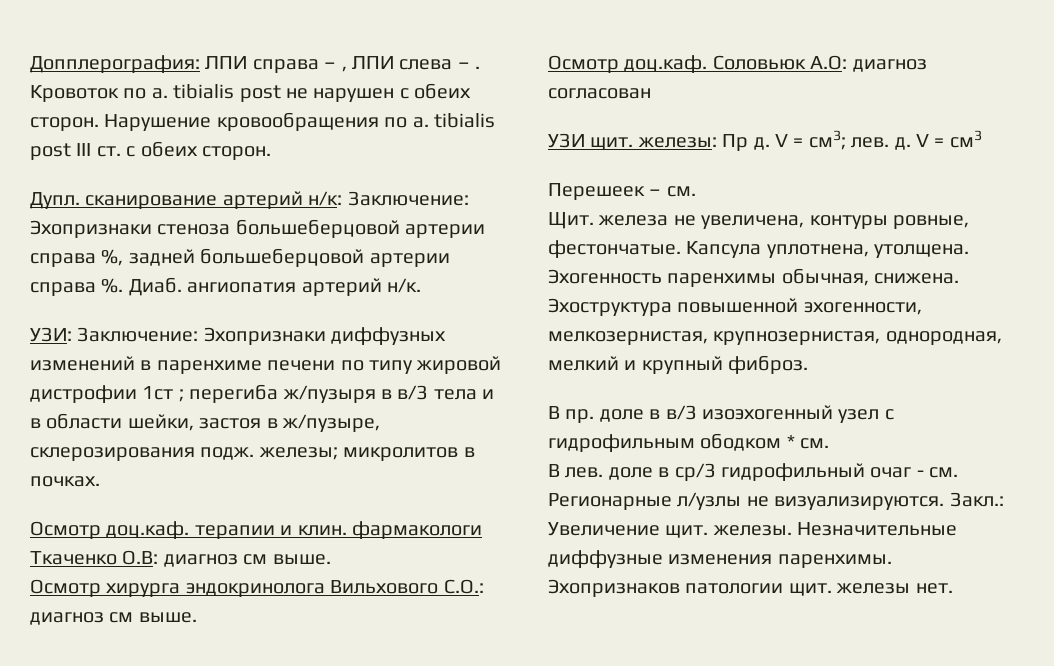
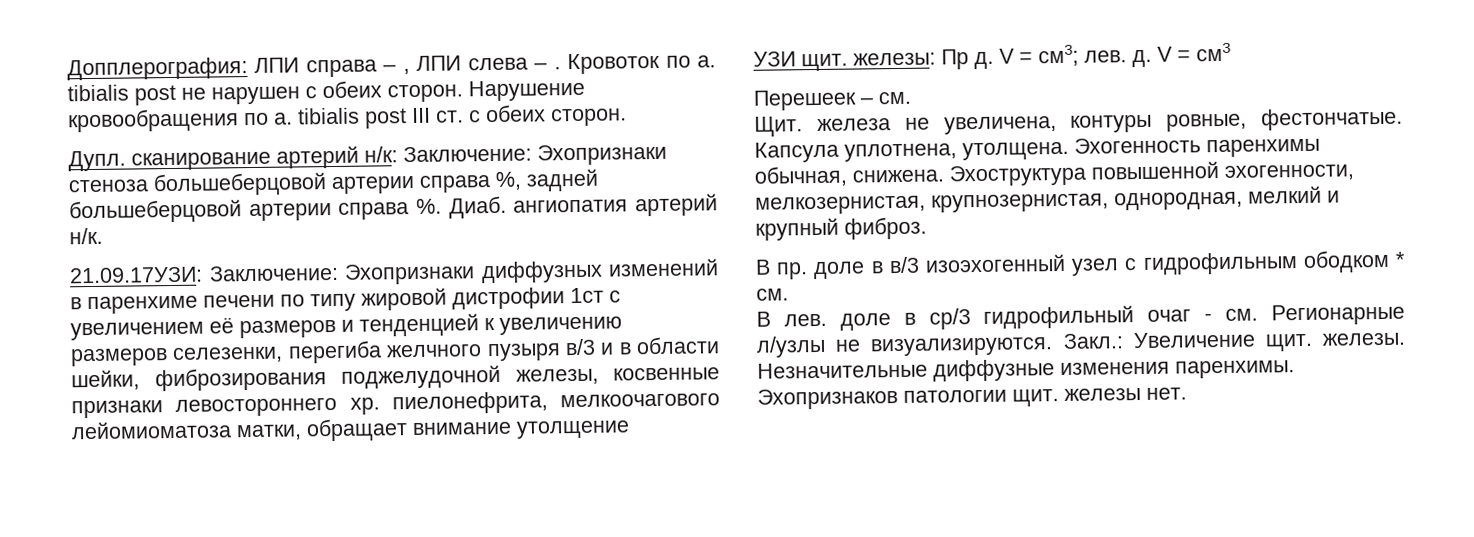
[30,327,72,342] УЗИ: -> [69,266,203,284] 21.09.17УЗИ:
[178,384,495,403] [30,413,380,432] [30,447,475,461] [30,476,100,487] [30,521,482,539] [30,550,331,567] [30,579,484,597] [30,612,197,625] [548,55,927,73] [548,88,651,99] ; перегиба ж/пузыря в в/3 тела и в области шейки, застоя в ж/пузыре, склерозирования подж. железы; микролитов в почках. // Осмотр доц.каф. терапии и клин. фармакологи Ткаченко О.В: диагноз см выше. // Осмотр хирурга эндокринолога Вильхового С.О.: диагноз см выше. // Осмотр доц.каф. Соловьюк А.О: диагноз согласован -> [609,290,621,303] [70,313,622,341] [70,336,720,367] [71,364,720,392] [71,391,720,419] [71,418,630,442] с увеличением её размеров и тенденцией к увеличению размеров селезенки, перегиба желчного пузыря в/3 и в области шейки, фиброзирования поджелудочной железы, косвенные признаки левостороннего хр. пиелонефрита, мелкоочагового лейомиоматоза матки, обращает внимание утолщение

